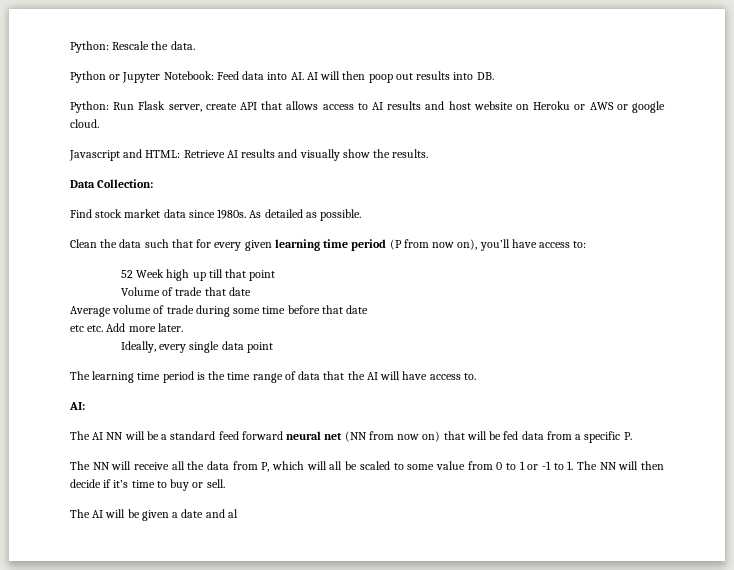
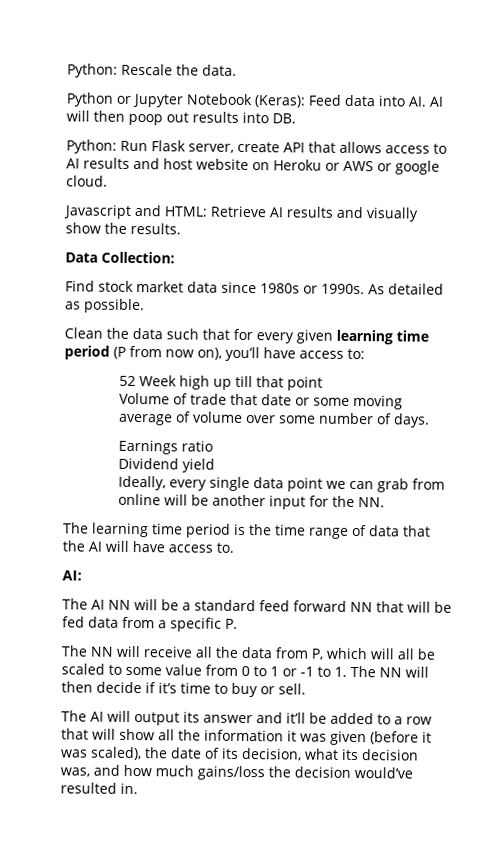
[163,71,214,80] Notebook: -> [186,93,306,108] Notebook (Keras):
[217,209,247,219] 1980s. -> [260,283,365,295] 1980s or 1990s.
[70,305,369,317] [70,323,183,332] // Average volume of trade during some time before that date // etc etc. Add more later. -> [294,394,403,410] [118,411,430,428] [117,439,213,455] [117,457,215,473] or some moving average of volume over some number of days. // Earnings ratio // Dividend yield
(273, 347) none -> [325,478,445,493] [117,493,385,510] we can grab from online will be another input for the NN.
[286,431,441,442] neural net (NN from now on) -> [350,601,373,613] NN
[127,509,238,521] be given a date and al -> [134,711,432,726] [61,728,432,746] [60,746,419,761] [60,764,413,781] [60,782,138,795] output its answer and it’ll be added to a row that will show all the information it was given (before it was scaled), the date of its decision, what its decision was, and how much gains/loss the decision would’ve resulted in.

